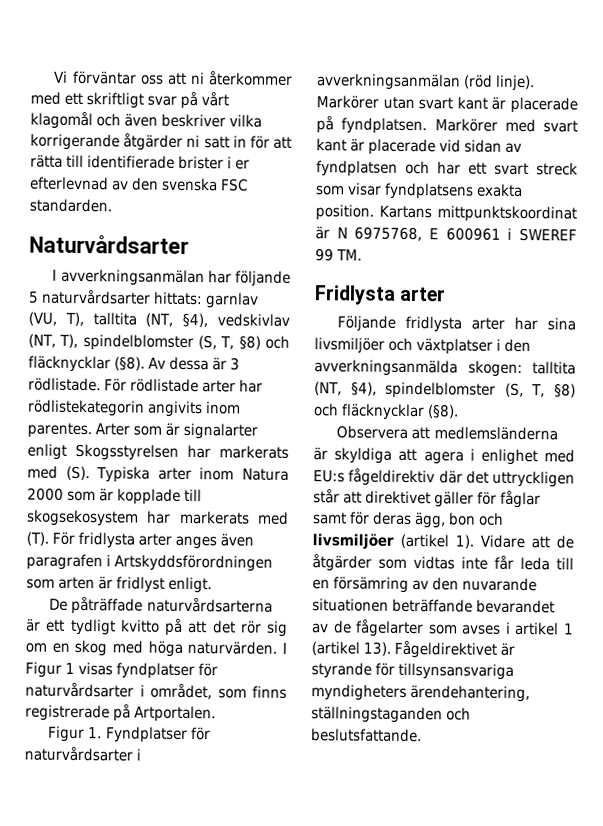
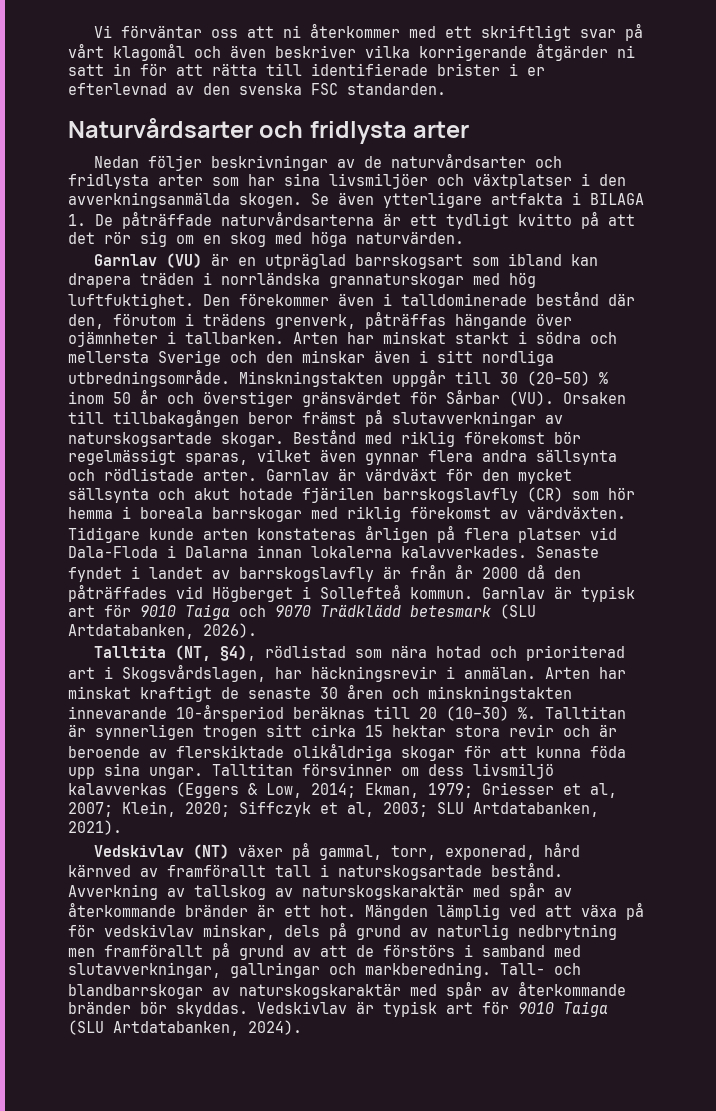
[52,268,291,287] [28,288,260,309] [28,311,290,328] [28,333,290,352] [28,355,241,373] [28,377,264,393] [27,399,242,418] [27,422,259,440] [27,443,289,461] [27,465,289,483] [27,487,203,505] [26,509,289,527] [26,531,255,550] [26,553,274,572] [26,576,213,594] // I avverkningsanmälan har följande 5 naturvårdsarter hittats: garnlav (VU, T), talltita (NT, §4), vedskivlav (NT, T), spindelblomster (S, T, §8) och fläcknycklar (§8). Av dessa är 3 rödlistade. För rödlistade arter har rödlistekategorin angivits inom parentes. Arter som är signalarter enligt Skogsstyrelsen har markerats med (S). Typiska arter inom Natura 2000 som är kopplade till skogsekosystem har markerats med (T). För fridlysta arter anges även paragrafen i Artskyddsförordningen som arten är fridlyst enligt. // -> [259,121,470,144] [94,153,563,171] [68,173,626,189] [68,192,644,208] [68,214,86,226] och fridlysta arter // Nedan följer beskrivningar av de naturvårdsarter och fridlysta arter som har sina livsmiljöer och växtplatser i den avverkningsanmälda skogen. Se även ytterligare artfakta i BILAGA 1.
[282,642,287,654] [25,661,219,680] [25,681,287,700] [25,703,217,723] [48,725,211,743] [24,745,142,762] [316,73,536,92] [316,95,578,114] [316,115,578,135] [316,138,523,156] [316,160,578,177] [315,182,524,200] [315,204,577,223] [315,226,577,242] [315,248,363,262] [314,285,447,305] [337,315,576,333] [314,337,532,355] [314,359,576,378] [314,381,576,399] [313,403,460,421] [336,425,558,441] [313,447,575,466] [313,467,575,488] [313,488,542,509] [312,511,505,529] [312,533,574,550] [312,553,574,572] [312,576,538,593] [312,598,556,614] [312,618,574,638] [311,639,516,659] [311,662,515,680] [311,684,531,703] [311,706,472,724] [311,728,422,743] I Figur 1 visas fyndplatser för naturvårdsarter i området, som finns registrerade på Artportalen. // Figur 1. Fyndplatser för naturvårdsarter i avverkningsanmälan (röd linje). Markörer utan svart kant är placerade på fyndplatsen. Markörer med svart kant är placerade vid sidan av fyndplatsen och har ett svart streck som visar fyndplatsens exakta position. Kartans mittpunktskoordinat är N 6975768, E 600961 i SWEREF 99 TM. // Fridlysta arter // Följande fridlysta arter har sina livsmiljöer och växtplatser i den avverkningsanmälda skogen: talltita (NT, §4), spindelblomster (S, T, §8) och fläcknycklar (§8). // Observera att medlemsländerna är skyldiga att agera i enlighet med EU:s fågeldirektiv där det uttryckligen står att direktivet gäller för fåglar samt för deras ägg, bon och livsmiljöer (artikel 1). Vidare att de åtgärder som vidtas inte får leda till en försämring av den nuvarande situationen beträffande bevarandet av de fågelarter som avses i artikel 1 (artikel 13). Fågeldirektivet är styrande för tillsynsansvariga myndigheters ärendehantering, ställningstaganden och beslutsfattande. -> [94,253,599,269] [68,272,536,288] [68,291,635,309] [68,311,572,329] [68,331,617,347] [68,350,554,366] [68,369,608,387] [68,389,626,407] [68,409,563,427] [68,429,581,447] [68,449,617,465] [68,468,572,484] [68,487,635,503] [68,506,626,522] [68,525,617,543] [68,545,599,558] [68,564,581,582] [68,584,635,602] [68,604,536,620] [68,623,257,639] [94,645,626,661] [68,664,626,682] [68,684,572,702] [68,704,626,722] [68,724,617,740] [68,743,626,761] [68,763,554,779] [68,782,617,798] [68,801,599,817] [68,820,122,835] [94,842,581,860] [68,862,563,880] [68,882,572,900] [68,902,644,920] [68,922,617,940] [68,942,581,960] [68,962,581,978] [68,981,626,999] [68,1001,608,1017] [68,1020,302,1036] // Garnlav (VU) är en utpräglad barrskogsart som ibland kan drapera träden i norrländska grannaturskogar med hög luftfuktighet. Den förekommer även i talldominerade bestånd där den, förutom i trädens grenverk, påträffas hängande över ojämnheter i tallbarken. Arten har minskat starkt i södra och mellersta Sverige och den minskar även i sitt nordliga utbredningsområde. Minskningstakten uppgår till 30 (20–50) % inom 50 år och överstiger gränsvärdet för Sårbar (VU). Orsaken till tillbakagången beror främst på slutavverkningar av naturskogsartade skogar. Bestånd med riklig förekomst bör regelmässigt sparas, vilket även gynnar flera andra sällsynta och rödlistade arter. Garnlav är värdväxt för den mycket sällsynta och akut hotade fjärilen barrskogslavfly (CR) som hör hemma i boreala barrskogar med riklig förekomst av värdväxten. Tidigare kunde arten konstateras årligen på flera platser vid Dala-Floda i Dalarna innan lokalerna kalavverkades. Senaste fyndet i landet av barrskogslavfly är från år 2000 då den påträffades vid Högberget i Sollefteå kommun. Garnlav är typisk art för 9010 Taiga och 9070 Trädklädd betesmark (SLU Artdatabanken, 2026). // Talltita (NT, §4), rödlistad som nära hotad och prioriterad art i Skogsvårdslagen, har häckningsrevir i anmälan. Arten har minskat kraftigt de senaste 30 åren och minskningstakten innevarande 10-årsperiod beräknas till 20 (10–30) %. Talltitan är synnerligen trogen sitt cirka 15 hektar stora revir och är beroende av flerskiktade olikåldriga skogar för att kunna föda upp sina ungar. Talltitan försvinner om dess livsmiljö kalavverkas (Eggers & Low, 2014; Ekman, 1979; Griesser et al, 2007; Klein, 2020; Siffczyk et al, 2003; SLU Artdatabanken, 2021). // Vedskivlav (NT) växer på gammal, torr, exponerad, hård kärnved av framförallt tall i naturskogsartade bestånd. Avverkning av tallskog av naturskogskaraktär med spår av återkommande bränder är ett hot. Mängden lämplig ved att växa på för vedskivlav minskar, dels på grund av naturlig nedbrytning men framförallt på grund av att de förstörs i samband med slutavverkningar, gallringar och markberedning. Tall- och blandbarrskogar av naturskogskaraktär med spår av återkommande bränder bör skyddas. Vedskivlav är typisk art för 9010 Taiga (SLU Artdatabanken, 2024).

